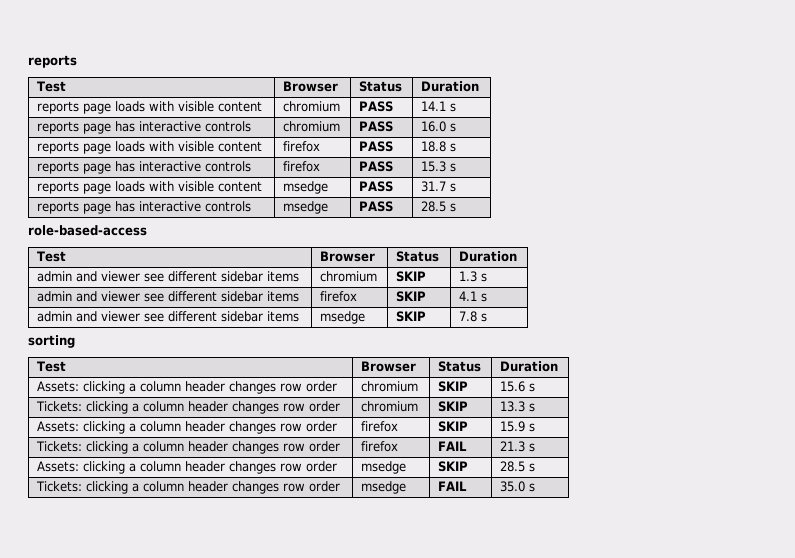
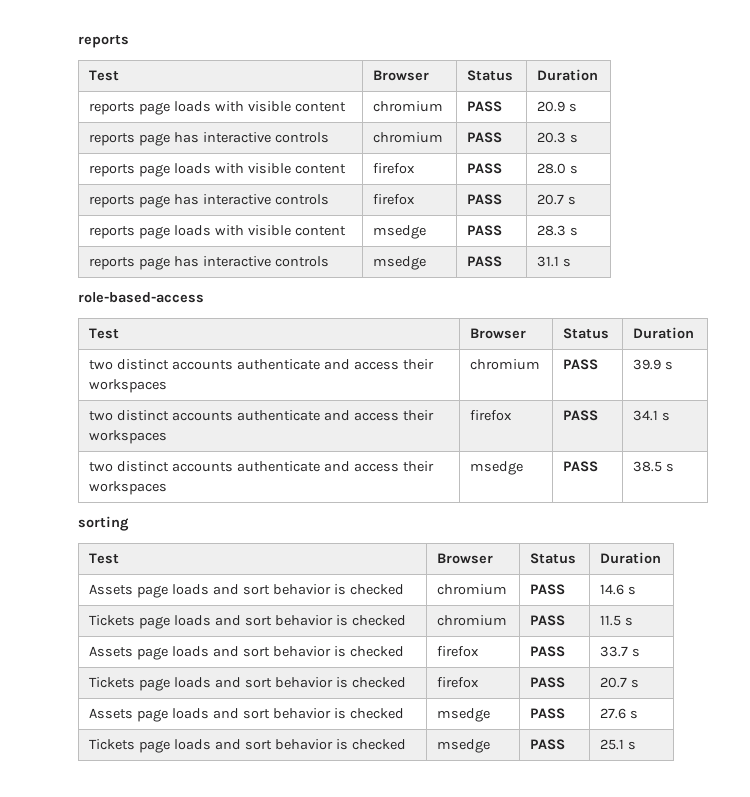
[421,101,447,111] 14.1 -> [537,101,566,112] 20.9
[421,121,447,132] 16.0 -> [537,132,567,143] 20.3
[421,141,447,152] 18.8 -> [537,163,567,174] 28.0
[421,161,447,172] 15.3 -> [537,194,565,205] 20.7
[421,181,447,192] 31.7 -> [537,225,567,236] 28.3
[421,201,447,212] 28.5 -> [537,256,560,267] 31.1
[37,271,300,282] [320,271,378,282] [396,271,427,282] [459,271,488,282] [37,291,300,302] [320,291,358,302] [396,291,427,302] [459,291,488,302] [37,311,300,322] [320,311,366,324] [396,311,427,322] [459,311,478,322] admin and viewer see different sidebar items | chromium | SKIP | 1.3 s // admin and viewer see different sidebar items | firefox | SKIP | 4.1 s // admin and viewer see different sidebar items | msedge | SKIP | 7.8 -> [89,359,434,370] [89,379,168,393] [470,359,541,370] [563,359,599,370] [633,359,674,370] [89,410,434,421] [89,430,168,444] [470,410,513,421] [563,410,599,421] [633,410,671,421] [89,461,434,472] [89,481,168,495] [470,461,524,475] [563,461,599,472] [633,461,663,472] two distinct accounts authenticate and access their workspaces | chromium | PASS | 39.9 s // two distinct accounts authenticate and access their workspaces | firefox | PASS | 34.1 s // two distinct accounts authenticate and access their workspaces | msedge | PASS | 38.5
[37,381,338,394] [361,381,419,392] [438,381,469,392] [500,381,536,392] [36,401,341,414] [361,401,419,412] [438,401,469,412] [500,401,536,412] [37,421,338,434] [361,421,399,432] [438,421,469,432] [500,421,536,432] [36,441,341,454] [361,441,399,452] [438,441,468,451] [500,441,536,452] [37,461,338,474] [361,461,407,474] [438,461,469,472] [500,461,536,472] [36,481,341,494] [361,481,407,494] [438,481,468,491] [500,481,526,492] Assets: clicking a column header changes row order | chromium | SKIP | 15.6 s // Tickets: clicking a column header changes row order | chromium | SKIP | 13.3 s // Assets: clicking a column header changes row order | firefox | SKIP | 15.9 s // Tickets: clicking a column header changes row order | firefox | FAIL | 21.3 s // Assets: clicking a column header changes row order | msedge | SKIP | 28.5 s // Tickets: clicking a column header changes row order | msedge | FAIL | 35.0 -> [89,584,404,598] [437,584,508,595] [530,584,566,595] [600,584,637,595] [89,615,406,629] [437,615,508,626] [530,615,566,626] [600,615,634,626] [89,646,404,660] [437,646,480,657] [530,646,566,657] [600,646,641,657] [89,677,406,691] [437,677,480,688] [530,677,566,688] [600,677,640,688] [89,708,404,722] [437,708,491,722] [530,708,566,719] [600,708,639,719] [89,739,406,753] [437,739,491,753] [530,739,566,750] [600,739,625,750] Assets page loads and sort behavior is checked | chromium | PASS | 14.6 s // Tickets page loads and sort behavior is checked | chromium | PASS | 11.5 s // Assets page loads and sort behavior is checked | firefox | PASS | 33.7 s // Tickets page loads and sort behavior is checked | firefox | PASS | 20.7 s // Assets page loads and sort behavior is checked | msedge | PASS | 27.6 s // Tickets page loads and sort behavior is checked | msedge | PASS | 25.1

